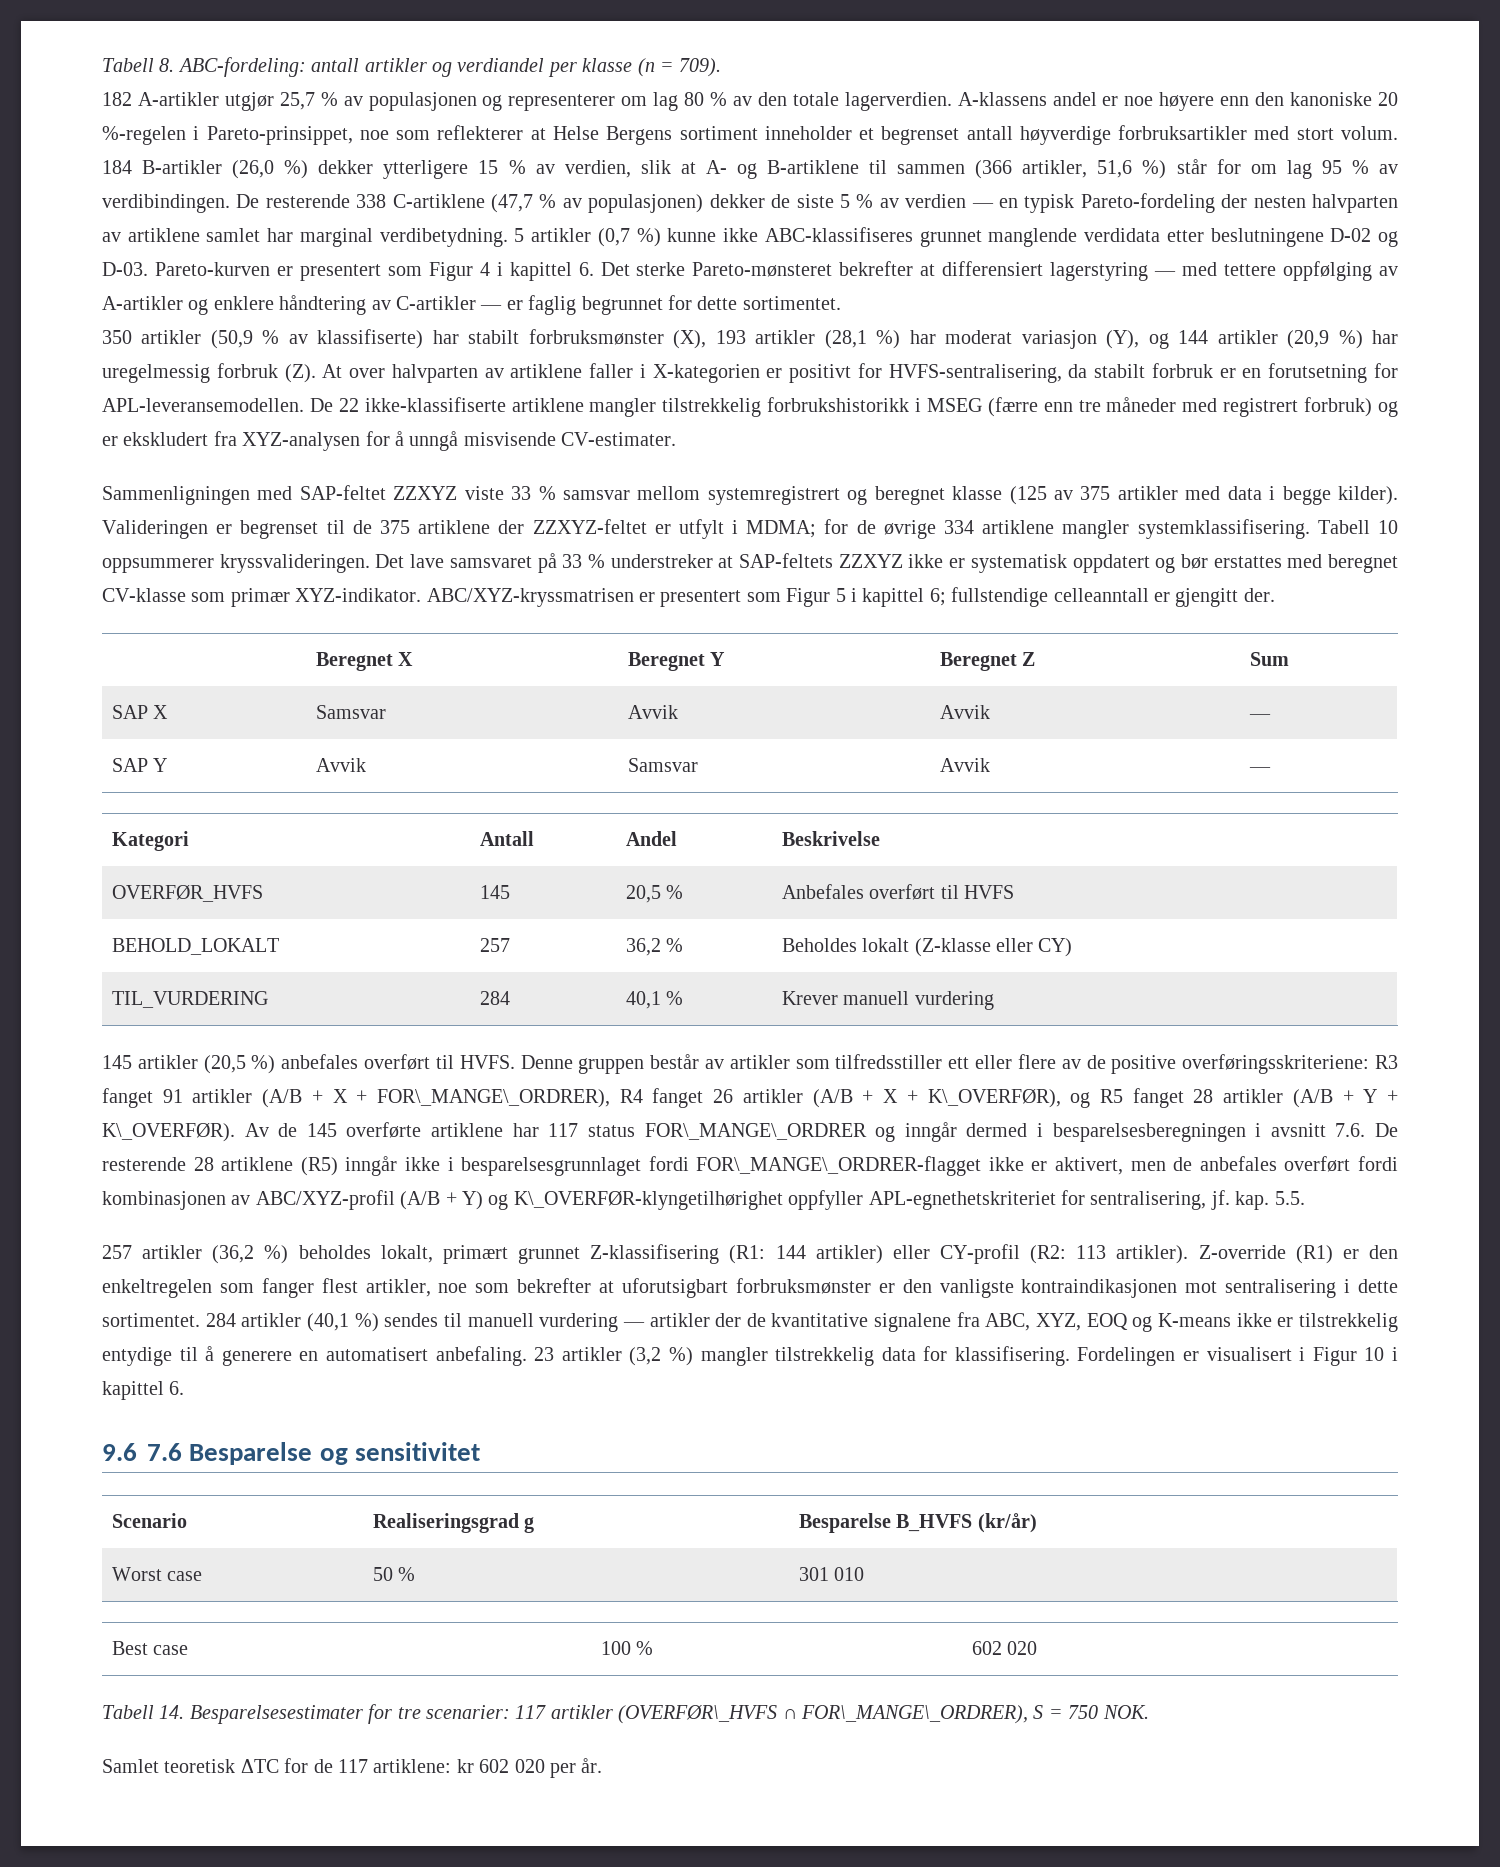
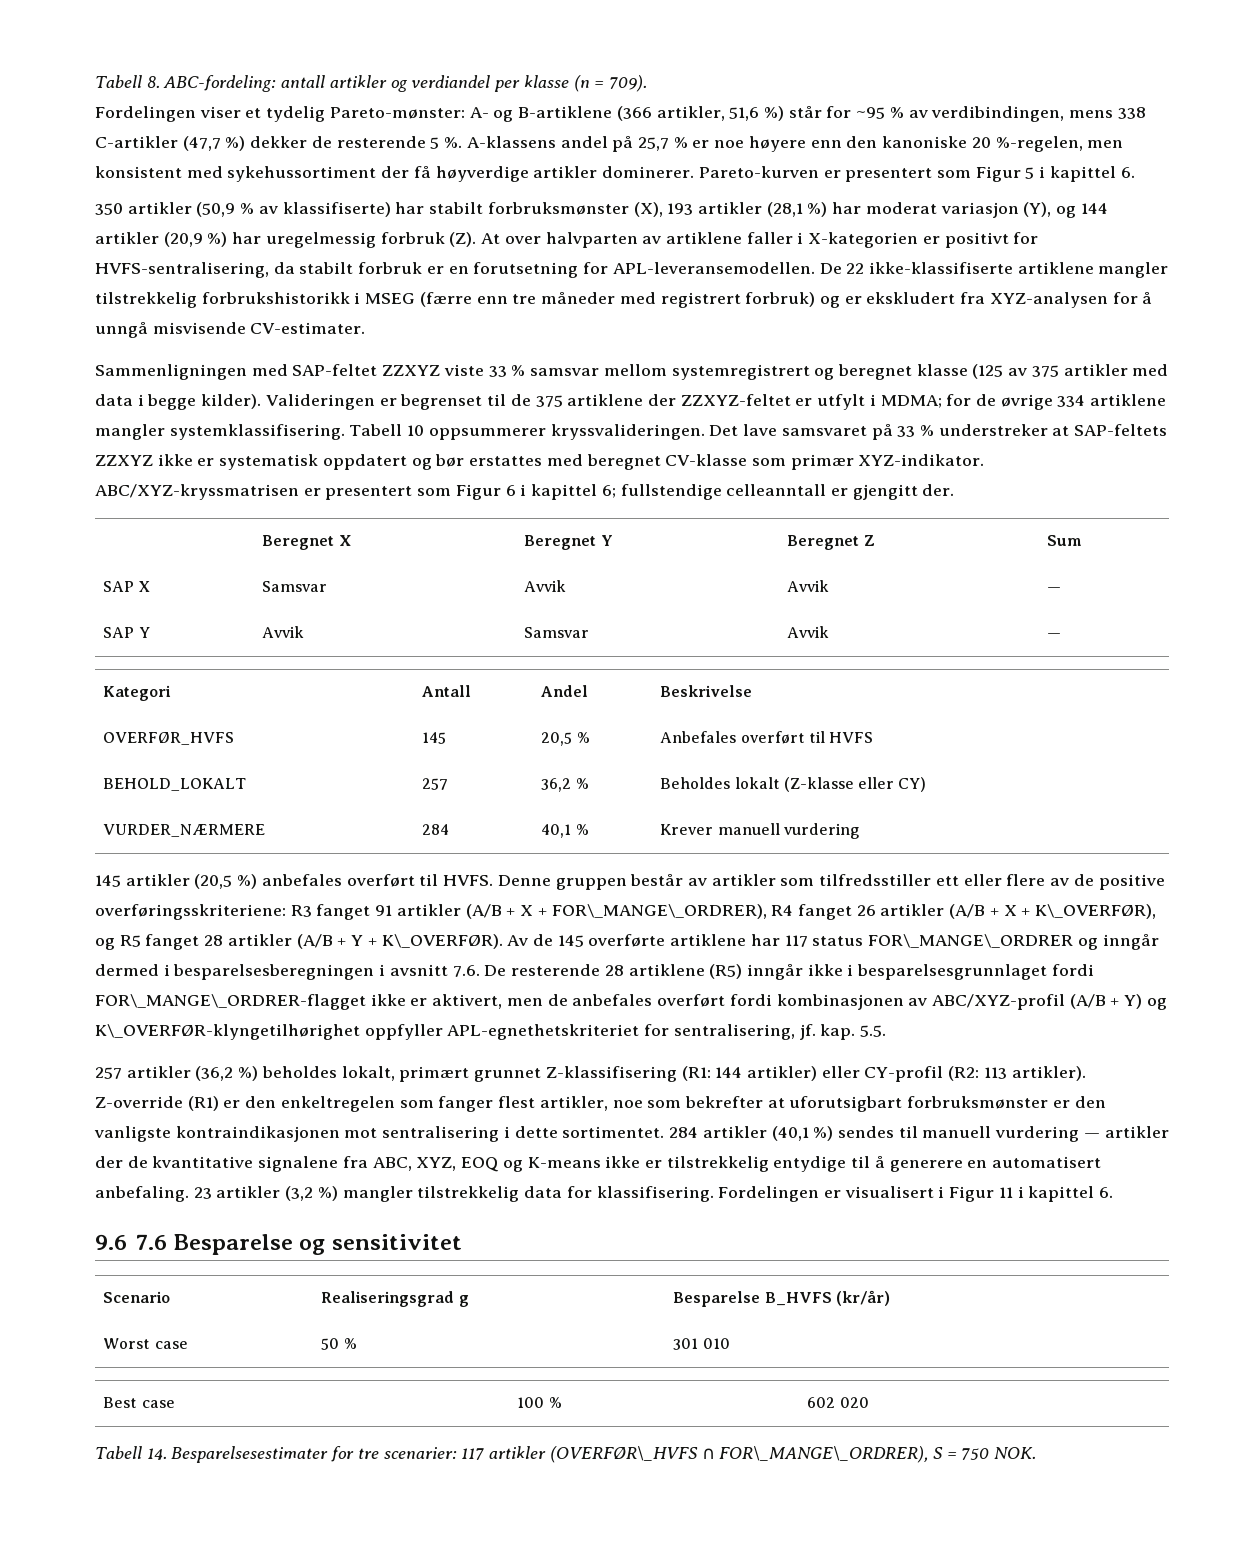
[102,92,1097,111] 182 A-artikler utgjør 25,7 % av populasjonen og representerer om lag 80 % av den totale lagerverdien. A-klassens andel -> [95,106,1146,122] [95,136,688,152] Fordelingen viser et tydelig Pareto-mønster: A- og B-artiklene (366 artikler, 51,6 %) står for ~95 % av verdibindingen, mens 338 C-artikler (47,7 %) dekker de resterende 5 %. A-klassens andel på 25,7 %
[102,125,1399,145] [102,159,1399,179] [102,193,1398,213] [102,227,1398,247] [102,262,148,276] %-regelen i Pareto-prinsippet, noe som reflekterer at Helse Bergens sortiment inneholder et begrenset antall høyverdige forbruksartikler med stort volum. 184 B-artikler (26,0 %) dekker ytterligere 15 % av verdien, slik at A- og B-artiklene til sammen (366 artikler, 51,6 %) står for om lag 95 % av verdibindingen. De resterende 338 C-artiklene (47,7 % av populasjonen) dekker de siste 5 % av verdien — en typisk Pareto-fordeling der nesten halvparten av artiklene samlet har marginal verdibetydning. 5 artikler (0,7 %) kunne ikke ABC-klassifiseres grunnet manglende verdidata etter beslutningene D-02 og D-03. -> [995,136,1124,152] [95,166,695,182] %-regelen, men konsistent med sykehussortiment der få høyverdige artikler dominerer.
[479,261,1399,281] [102,295,841,315] 4 i kapittel 6. Det sterke Pareto-mønsteret bekrefter at differensiert lagerstyring — med tettere oppfølging av A-artikler og enklere håndtering av C-artikler — er faglig begrunnet for dette sortimentet. -> [1025,166,1135,182] 5 i kapittel 6.
[835,588,846,602] 5 -> [505,485,516,496] 6
[111,991,268,1008] TIL_VURDERING -> [103,824,266,837] VURDER_NÆRMERE
[1364,1347,1385,1361] 10 -> [998,1187,1013,1198] 11
[102,1758,603,1778] // Samlet teoretisk ΔTC for de 117 artiklene: kr 602 020 per år. -> (1037, 1453) none

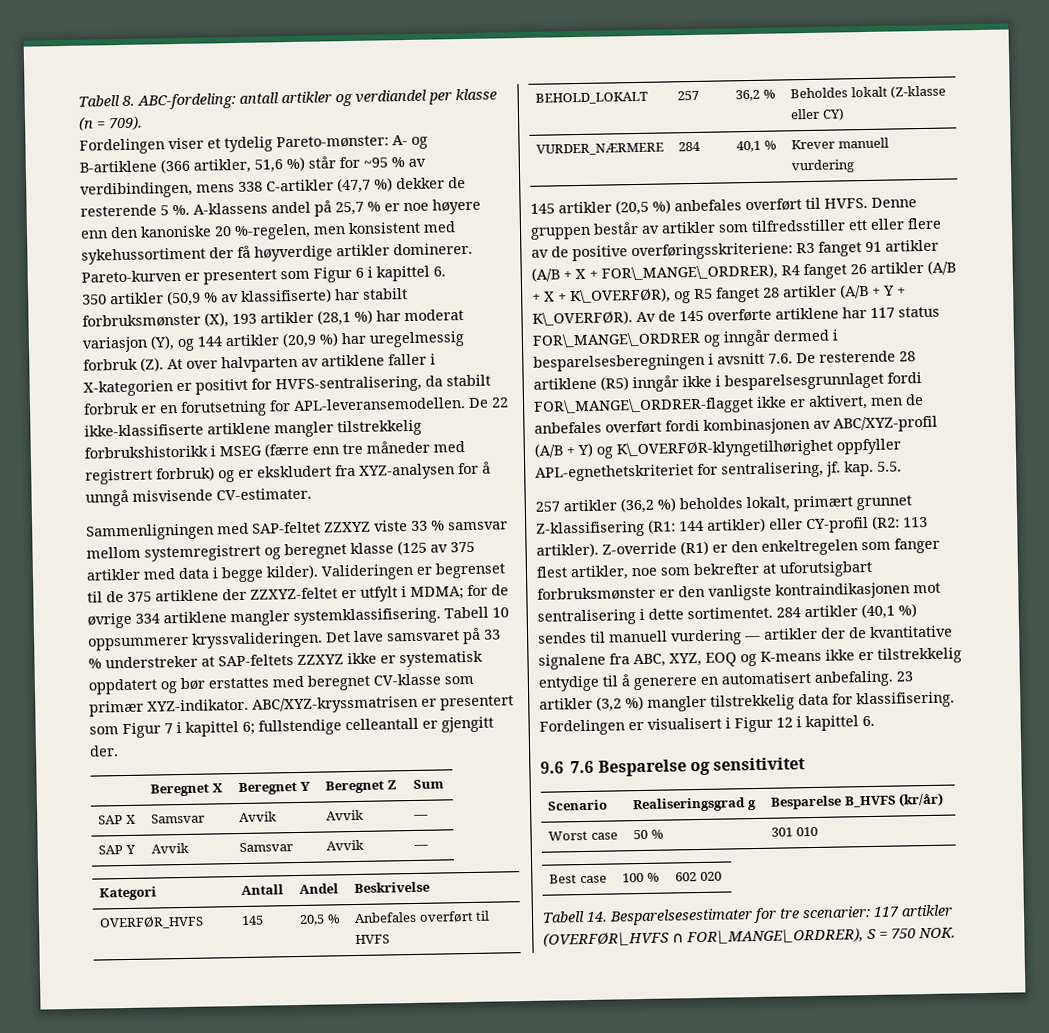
[1025,167,1035,179] 5 -> [355,267,364,278] 6
[505,485,516,496] 6 -> [164,723,173,734] 7
[726,484,827,496] celleanntall -> [345,717,419,731] celleantall
[998,1187,1013,1198] 11 -> [776,717,793,728] 12

